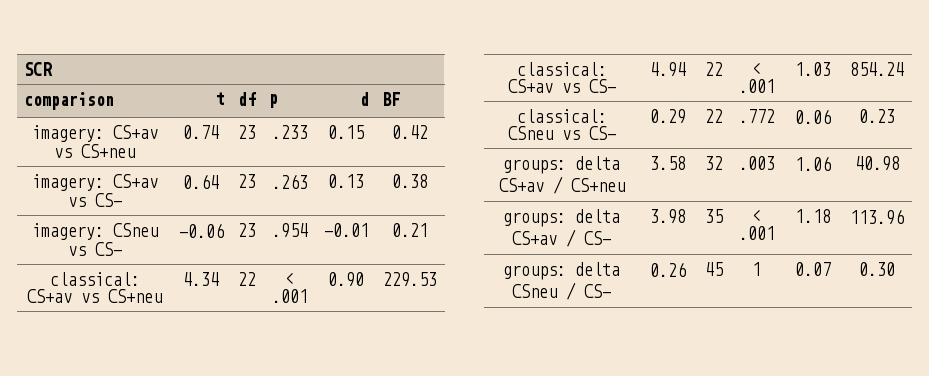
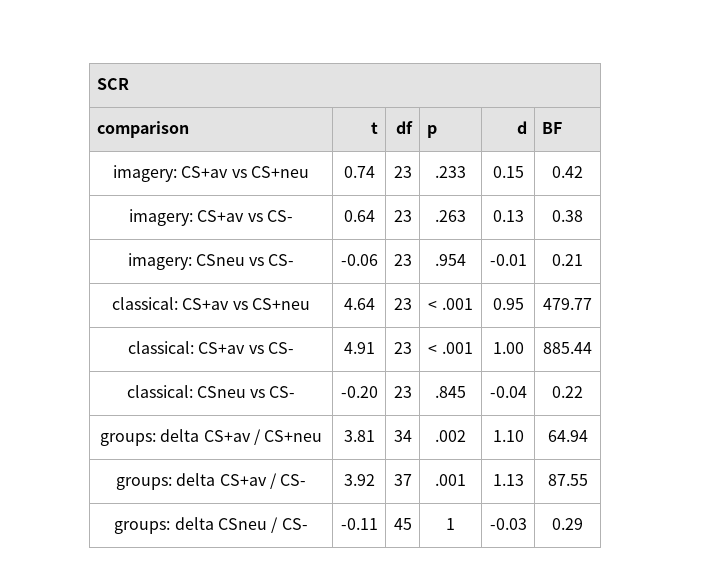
[183,272,220,286] [237,272,256,286] [285,272,294,284] [271,289,308,303] [328,272,364,287] [383,272,437,287] 4.34 | 22 | < .001 | 0.90 | 229.53 -> [343,298,375,310] [393,298,412,310] [428,298,473,310] [492,298,524,310] [543,298,592,310] 4.64 | 23 | < .001 | 0.95 | 479.77
[650,62,686,77] [704,62,723,76] [752,62,761,74] [738,79,775,93] [795,62,831,76] [850,62,904,76] 4.94 | 22 | < .001 | 1.03 | 854.24 -> [343,342,375,354] [393,342,412,354] [428,342,473,354] [492,342,524,354] [543,342,592,354] 4.91 | 23 | < .001 | 1.00 | 885.44
[650,109,686,124] [704,109,723,123] [738,109,775,123] [795,109,831,124] [859,109,895,123] 0.29 | 22 | .772 | 0.06 | 0.23 -> [340,386,378,398] [393,386,412,398] [435,386,466,398] [489,386,527,398] [552,386,583,398] -0.20 | 23 | .845 | -0.04 | 0.22
[650,156,686,170] [704,156,723,170] [738,156,775,170] [795,156,831,171] [854,156,900,171] 3.58 | 32 | .003 | 1.06 | 40.98 -> [343,430,375,442] [393,430,412,442] [435,430,466,442] [492,430,524,442] [547,430,588,442] 3.81 | 34 | .002 | 1.10 | 64.94
[650,209,686,224] [704,209,723,223] [752,209,761,221] [738,226,775,240] [795,209,831,223] [850,209,904,225] 3.98 | 35 | < .001 | 1.18 | 113.96 -> [343,474,375,486] [393,474,412,486] [435,474,466,486] [492,474,524,486] [547,474,588,486] 3.92 | 37 | .001 | 1.13 | 87.55
[650,262,686,277] 0.26 -> [340,518,378,530] -0.11
[795,262,831,276] [859,262,895,276] 0.07 | 0.30 -> [489,518,527,530] [552,518,583,530] -0.03 | 0.29

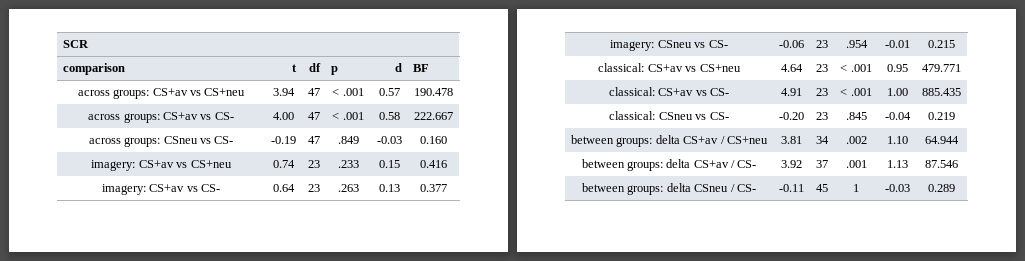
(562, 128) none -> [77,88,246,99] [272,88,295,96] [307,88,320,96] [332,88,364,96] [378,88,400,96] [414,88,453,96] [88,112,234,123] [272,112,294,120] [307,112,320,120] [332,112,364,120] [378,112,400,120] [414,112,453,120] [88,136,234,147] [270,136,296,144] [307,136,320,144] [337,136,359,144] [376,136,402,144] [420,136,447,144] // across groups: CS+av vs CS+neu | 3.94 | 47 | < .001 | 0.57 | 190.478 // across groups: CS+av vs CS- | 4.00 | 47 | < .001 | 0.58 | 222.667 // across groups: CSneu vs CS- | -0.19 | 47 | .849 | -0.03 | 0.160
[552,166,583,178] 0.42 -> [420,160,447,168] 0.416
[552,210,583,222] 0.38 -> [420,184,447,192] 0.377
[552,254,583,266] 0.21 -> [928,40,955,48] 0.215
[543,298,592,310] 479.77 -> [922,64,961,72] 479.771
[543,342,592,354] 885.44 -> [922,88,961,96] 885.435
[552,386,583,398] 0.22 // -> [928,112,955,120] [571,135,615,144] 0.219 // between
[547,430,588,442] 64.94 // -> [925,136,959,144] [581,159,625,168] 64.944 // between
[547,474,588,486] 87.55 // -> [925,160,958,168] [582,183,626,192] 87.546 // between
[552,518,583,530] 0.29 -> [928,184,955,192] 0.289

